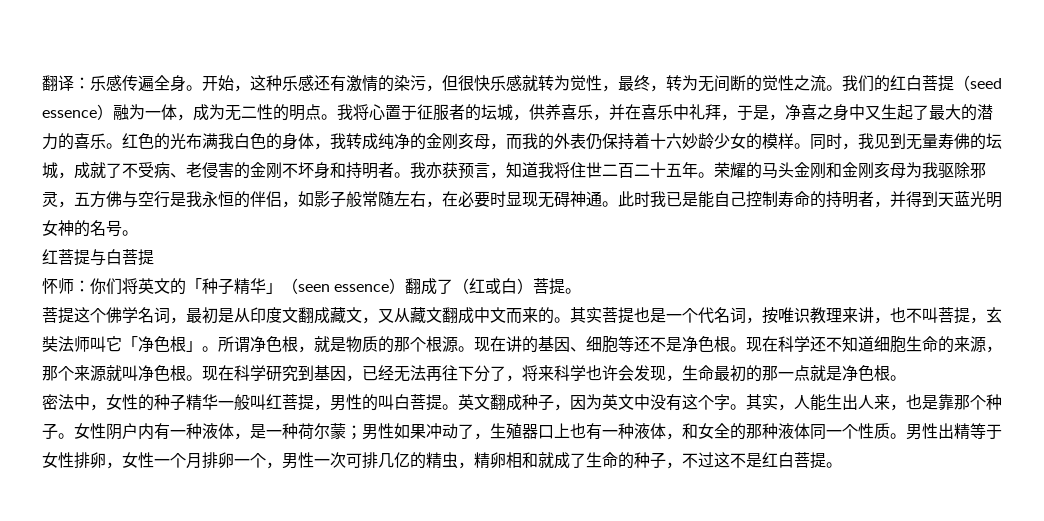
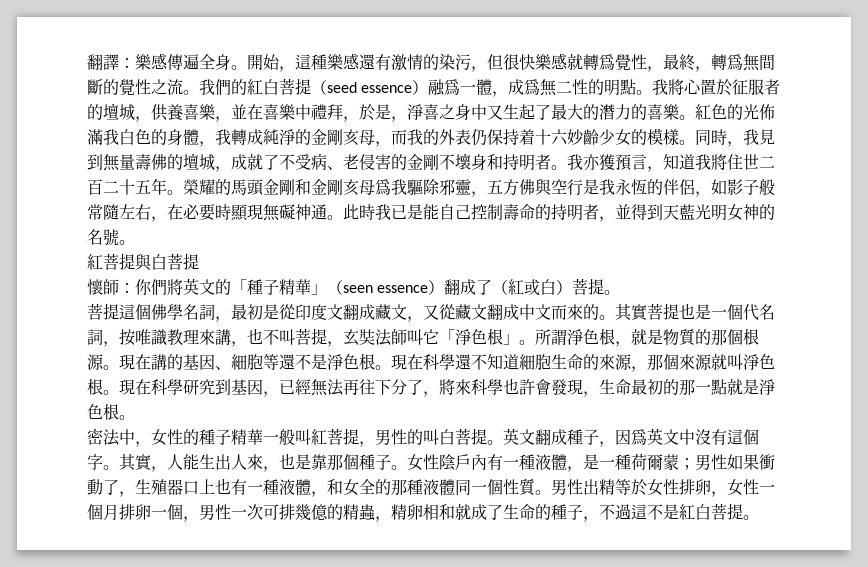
[42,75,330,92] 翻译：乐感传遍全身。开始，这种乐感还 -> [87,53,375,72] 翻譯：樂感傳遍全身。開始，這種樂感還
[490,75,778,92] 乐感就转为觉性，最终，转为无间断的觉 -> [535,53,775,72] [87,79,135,96] 樂感就轉爲覺性，最終，轉爲無間斷的覺
[858,75,906,92] 们的红 -> [215,79,263,95] 們的紅
[129,104,801,121] 为一体，成为无二性的明点。我将心置于征服者的坛城，供养喜乐，并在喜乐中礼拜，于是，净 -> [444,79,781,97] [87,103,423,122] 爲一體，成爲無二性的明點。我將心置於征服者的壇城，供養喜樂，並在喜樂中禮拜，於是，淨
[977,104,993,120] [42,133,458,150] 潜力的喜乐。红色的光布满我白色的身体，我转成纯净的金刚 -> [599,104,775,120] [87,129,343,147] 潛力的喜樂。紅色的光佈滿我白色的身體，我轉成純淨的金剛
[698,133,714,149] 龄 -> [583,129,599,145] 齡
[778,133,1002,150] 样。同时，我见到无量寿佛的坛 -> [663,129,775,147] [87,153,199,171] 樣。同時，我見到無量壽佛的壇
[266,162,314,179] 刚不坏 -> [423,153,471,170] 剛不壞
[442,162,474,179] 获预 -> [599,154,631,171] 獲預
[554,162,570,178] 将 -> [711,154,727,170] 將
[714,162,986,179] [42,192,58,207] 荣耀的马头金刚和金刚亥母为我驱除邪灵 -> [183,179,471,196] 榮耀的馬頭金剛和金剛亥母爲我驅除邪靈
[122,191,138,208] 与 -> [535,179,552,196] 與
[218,191,282,208] 恒的伴侣 -> [631,179,695,195] 恆的伴侶
[378,191,394,207] 随 -> [103,204,119,220] 隨
[490,191,570,208] 时显现无碍 -> [215,204,295,221] 時顯現無礙
[634,191,650,207] 时 -> [359,204,375,220] 時
[778,191,794,207] 寿 -> [503,204,519,220] 壽
[890,191,970,207] 并得到天蓝 -> [615,204,695,220] 並得到天藍
[106,220,138,237] [42,249,106,266] 号。 // 红菩提与 -> [103,229,135,246] [87,253,152,271] 號。 // 紅菩提與
[42,278,266,295] 怀师：你们将英文的「种子精华 -> [87,278,311,295] 懷師：你們將英文的「種子精華
[469,278,486,294] 红 -> [508,279,525,295] 紅
[74,307,170,323] 这个佛学名词 -> [119,304,215,320] 這個佛學名詞
[234,308,250,323] 从 -> [279,304,296,320] 從
[394,308,410,323] 从 -> [439,304,456,320] 從
[522,307,874,324] 来的。其实菩提也是一个代名词，按唯识教理来讲 -> [567,303,775,321] [87,329,231,347] 來的。其實菩提也是一個代名詞，按唯識教理來講
[74,336,154,353] 师叫它「净 -> [391,329,471,345] 師叫它「淨
[234,336,266,353] 谓净 -> [551,329,583,345] 謂淨
[362,336,1002,353] [42,365,266,382] 质的那个根源。现在讲的基因、细胞等还不是净色根。现在科学还不知道细胞生命的来源，那个来源就叫净色根。现在科学 -> [679,328,759,346] [87,353,775,372] [87,378,183,395] 質的那個根源。現在講的基因、細胞等還不是淨色根。現在科學還不知道細胞生命的來源，那個來源就叫淨色根。現在科學
[378,365,410,382] 经无 -> [295,379,328,396] 經無
[522,365,666,381] 将来科学也许会发现 -> [439,378,583,395] 將來科學也許會發現
[794,365,858,382] 点就是净 -> [711,379,775,395] 點就是淨
[154,394,282,411] 种子精华一般叫红 -> [199,429,327,445] 種子精華一般叫紅
[522,394,778,411] 种子，因为英文中没有这个字。其实 -> [567,428,759,447] [87,454,152,471] 種子，因爲英文中沒有這個字。其實
[874,394,890,410] 来 -> [247,454,263,470] 來
[970,394,1002,410] 个种 -> [343,454,375,470] 個種
[106,423,330,440] 阴户内有一种液体，是一种荷尔 -> [439,453,663,472] 陰戶內有一種液體，是一種荷爾
[426,423,458,439] 冲动 -> [759,454,775,470] [87,479,103,495] 衝動
[618,423,666,439] 种液体 -> [263,479,311,495] 種液體
[762,423,890,440] 种液体同一个性质 -> [407,479,536,496] 種液體同一個性質
[986,424,1002,439] 于 -> [631,479,647,496] 於
[170,453,186,468] 个 -> [87,504,103,520] 個
[250,453,266,468] 个 -> [167,504,183,520] 個
[378,452,458,469] 几亿的精虫 -> [295,504,376,521] 幾億的精蟲
[634,452,778,469] 种子，不过这不是红 -> [551,504,695,522] 種子，不過這不是紅

